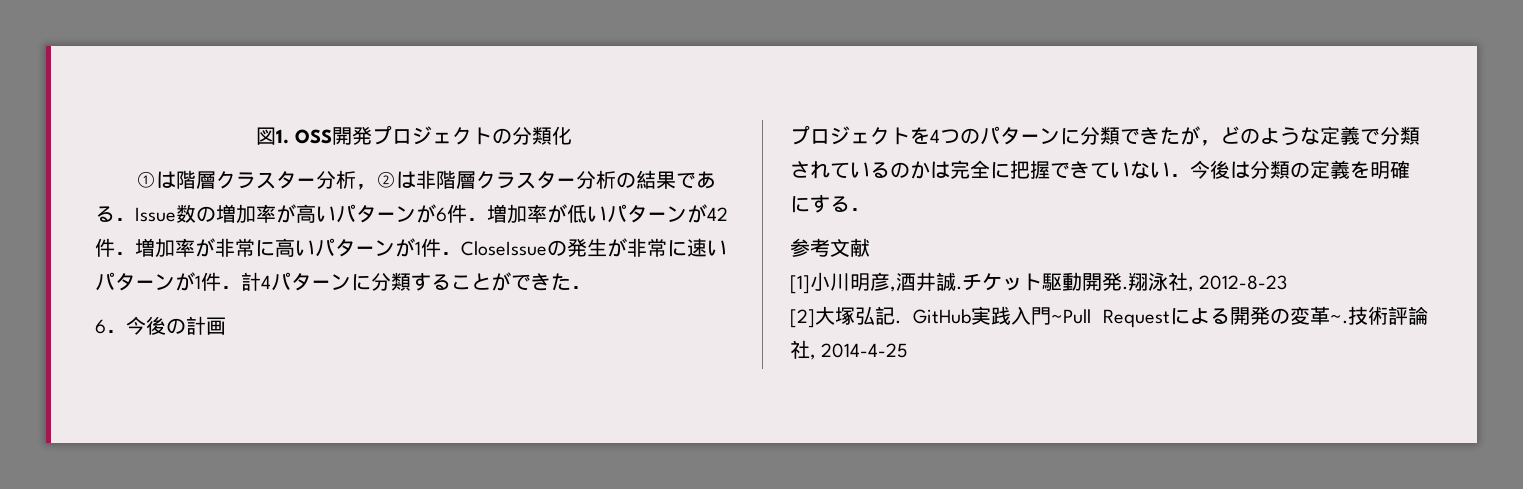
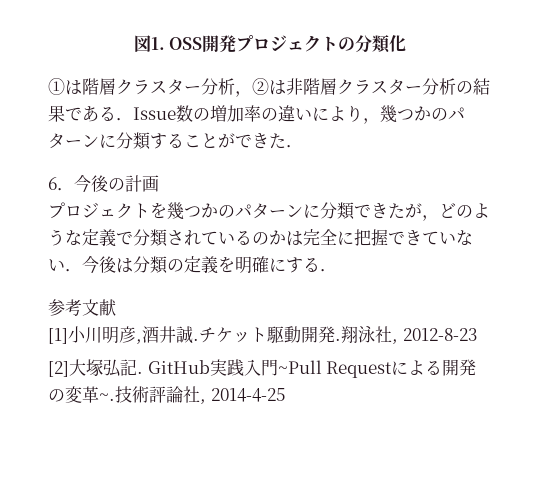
[276,204,728,224] [95,238,727,258] [95,272,271,291] が高いパターンが6件．増加率が低いパターンが42件．増加率が非常に高いパターンが1件．CloseIssueの発生が非常に速いパターンが1件．計4 -> [261,105,448,124] の違いにより，幾つかの
[930,129,960,144] 4つ -> [167,202,218,220] 幾つか

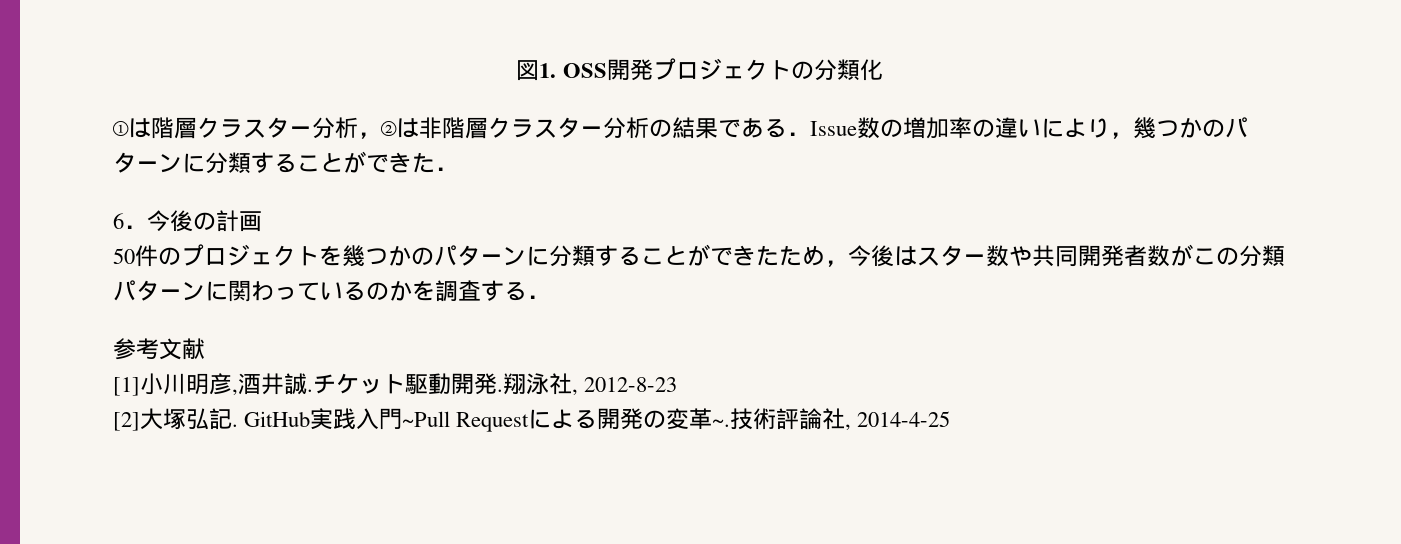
(159, 183) none -> [113,245,181,267] 50件の
[354,203,490,221] [48,229,473,247] [48,255,286,274] できたが，どのような定義で分類されているのかは完全に把握できていない．今後は分類の定義を明確に -> [595,244,1285,267] [113,280,481,302] することができたため，今後はスター数や共同開発者数がこの分類パターンに関わっているのかを調査

